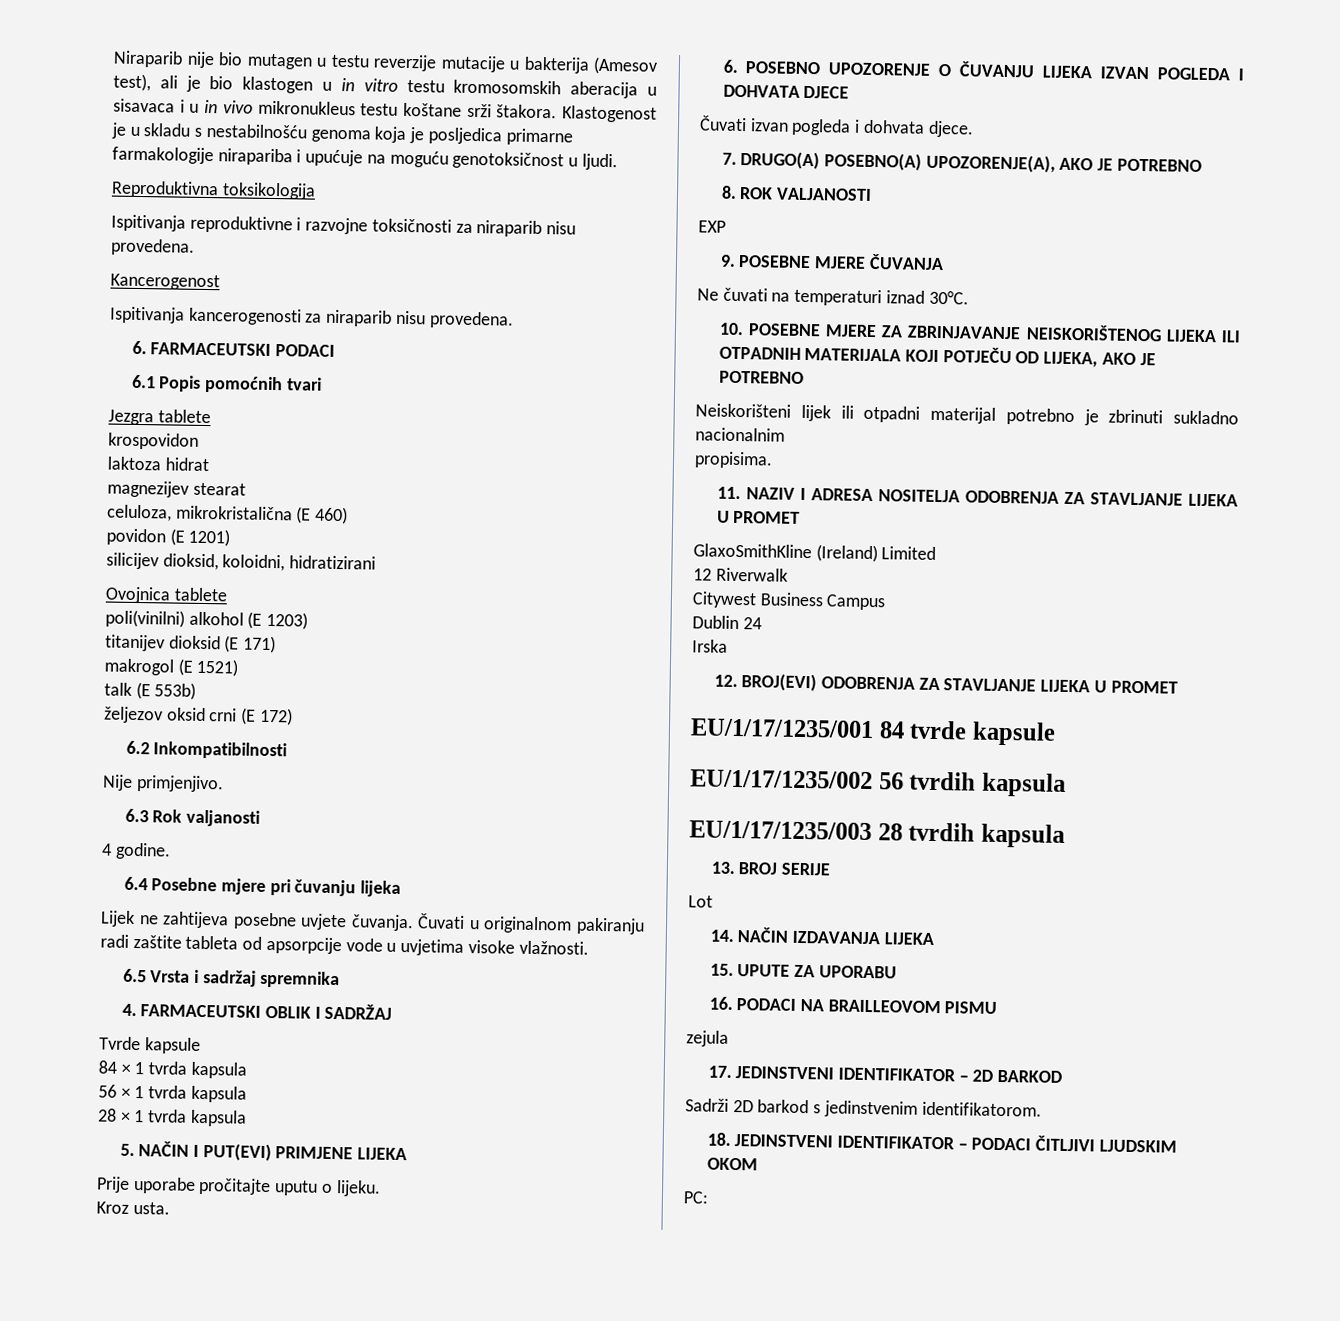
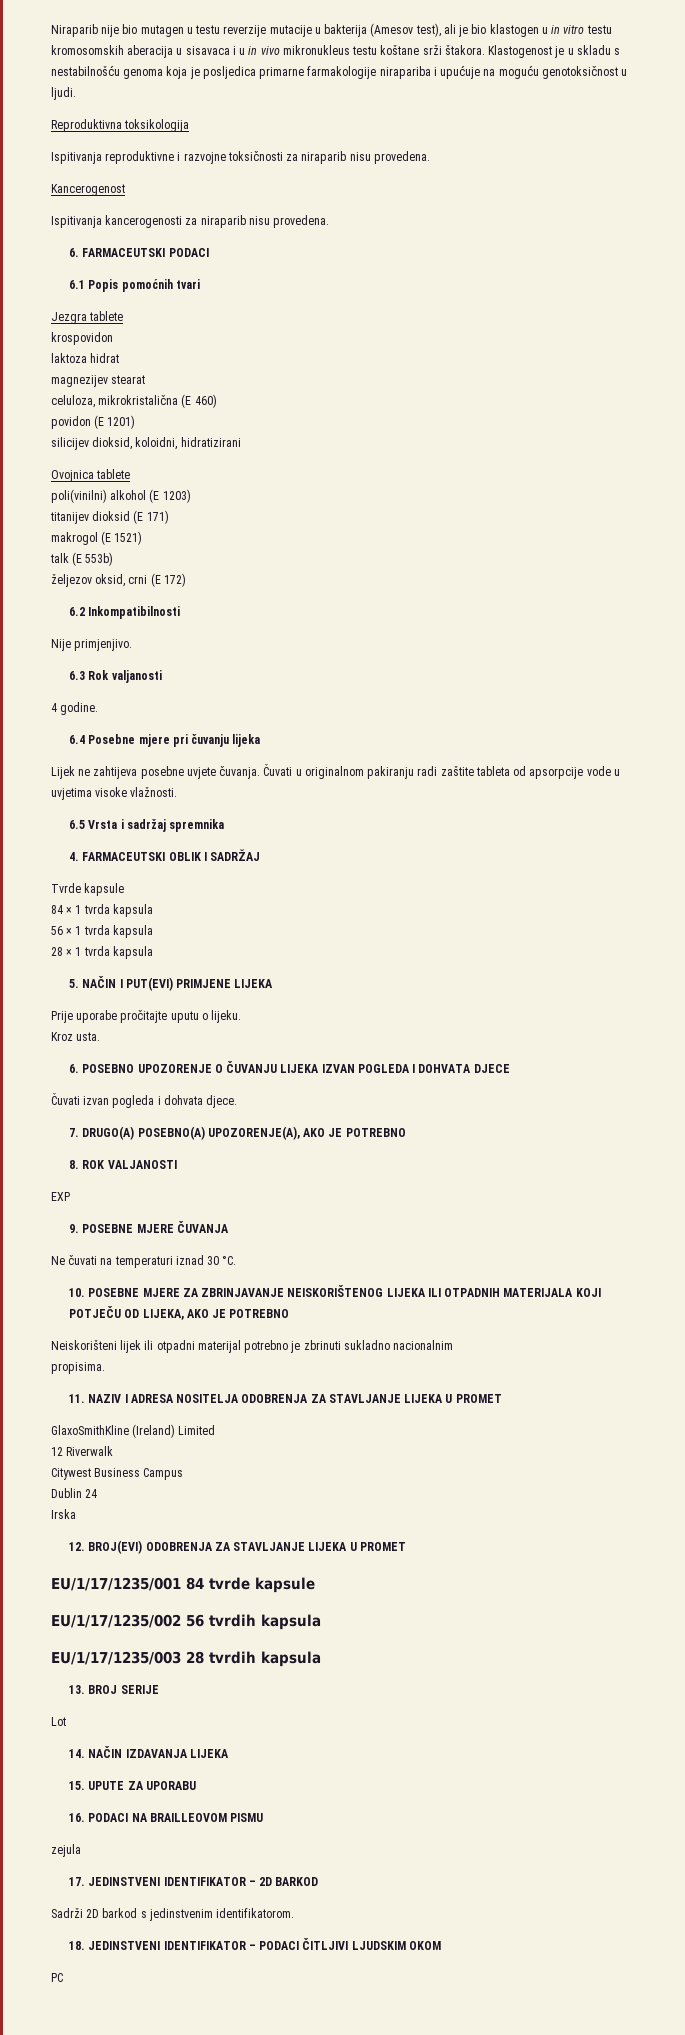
[166,707,206,722] oksid -> [95,574,126,587] oksid,
[928,290,969,305] 30°C. -> [207,1256,237,1265] 30 °C.
[683,1191,709,1204] PC: -> [51,1973,63,1982] PC

